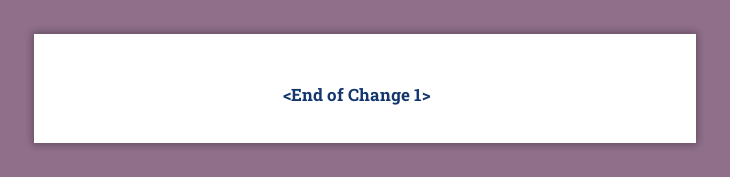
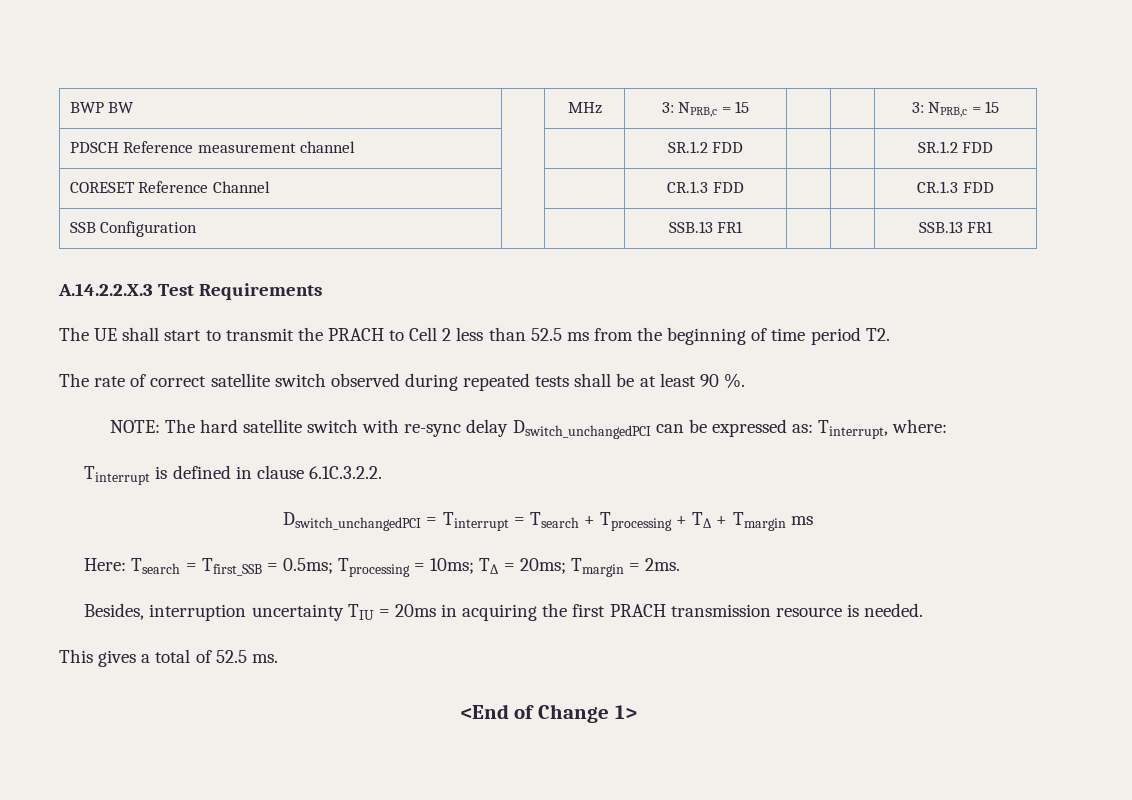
(282, 95) none -> [69,102,135,113] [567,102,602,114] [661,101,750,117] [911,101,1000,117] [69,141,356,153] [667,141,744,153] [917,141,994,153] [69,181,270,193] [667,181,744,193] [917,181,994,193] [69,221,198,237] [668,221,744,233] [918,221,994,233] [58,283,323,300] [59,327,890,345] [59,373,745,391] [109,419,948,439] [84,465,382,485] [283,512,813,531] [84,558,681,577] [84,603,924,621] [59,649,278,667] BWP BW | | MHz | 3: NPRB,c = 15 | | | 3: NPRB,c = 15 // PDSCH Reference measurement channel | | | SR.1.2 FDD | | | SR.1.2 FDD // CORESET Reference Channel | | | CR.1.3 FDD | | | CR.1.3 FDD // SSB Configuration | | | SSB.13 FR1 | | | SSB.13 FR1 // A.14.2.2.X.3 Test Requirements // The UE shall start to transmit the PRACH to Cell 2 less than 52.5 ms from the beginning of time period T2. // The rate of correct satellite switch observed during repeated tests shall be at least 90 %. // NOTE: The hard satellite switch with re-sync delay Dswitch_unchangedPCI can be expressed as: Tinterrupt, where: // Tinterrupt is defined in clause 6.1C.3.2.2. // Dswitch_unchangedPCI = Tinterrupt = Tsearch + Tprocessing + T∆ + Tmargin ms // Here: Tsearch = Tfirst_SSB = 0.5ms; Tprocessing = 10ms; T∆ = 20ms; Tmargin = 2ms. // Besides, interruption uncertainty TIU = 20ms in acquiring the first PRACH transmission resource is needed. // This gives a total of 52.5 ms. //

